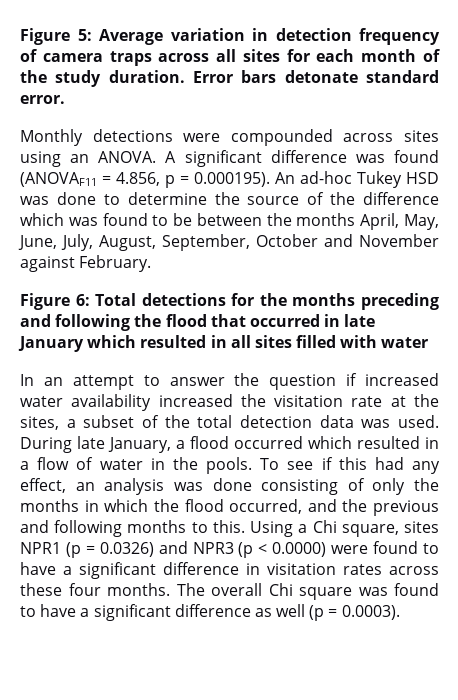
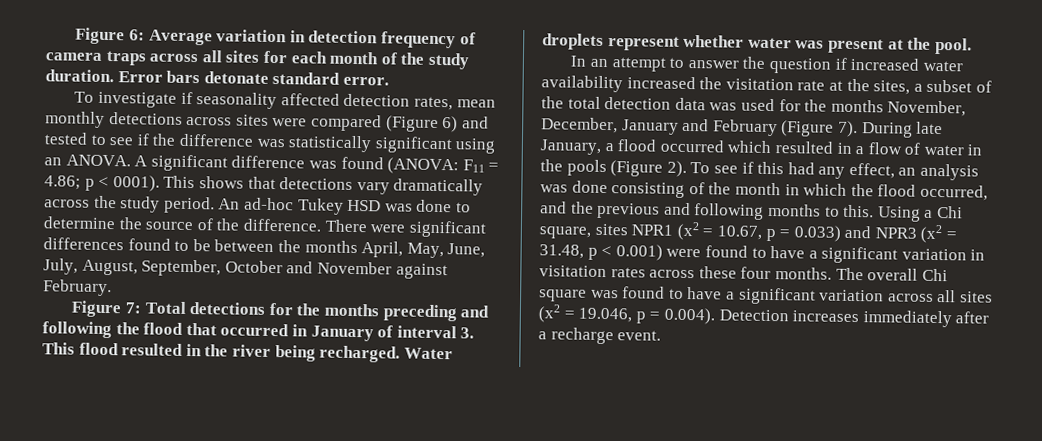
[20,28,92,45] Figure 5: -> [75,27,146,45] Figure 6:
[20,129,439,146] Monthly detections were compounded across sites -> [74,91,496,111] [45,111,489,133] [44,132,452,154] To investigate if seasonality affected detection rates, mean monthly detections across sites were compared (Figure 6) and tested to see if the difference was statistically significant
[20,172,270,188] (ANOVAF11 = 4.856, p = 0.000195). -> [387,157,500,175] [44,175,484,196] [44,195,215,214] (ANOVA: F11 = 4.86; p < 0001). This shows that detections vary dramatically across the study period.
[363,192,439,205] [20,213,98,226] difference which was -> [242,218,486,238] [43,237,124,251] difference. There were significant differences
[75,294,90,306] 6: -> [125,302,142,314] 7:
[344,314,376,327] [18,335,429,352] late January which resulted in all sites filled with water -> [310,325,475,342] [42,342,453,363] [542,33,972,55] January of interval 3. This flood resulted in the river being recharged. Water droplets represent whether water was present at the pool.
[398,415,440,428] used. -> [740,98,967,117] [541,117,858,138] used for the months November, December, January and February (Figure 7).
[206,457,253,474] pools. -> [566,159,687,177] pools (Figure 2).
[372,478,439,495] [20,499,79,512] only the months -> [708,182,781,196] the month
[65,541,327,558] (p = 0.0326) and NPR3 (p < 0.0000) -> [676,221,958,244] [539,244,663,261] (x2 = 10.67, p = 0.033) and NPR3 (x2 = 31.48, p < 0.001)
[163,562,239,575] difference -> [901,248,967,261] variation
[174,604,400,621] difference as well (p = 0.0003). -> [819,289,993,303] [538,304,990,328] [538,327,662,345] variation across all sites (x2 = 19.046, p = 0.004). Detection increases immediately after a recharge event.

